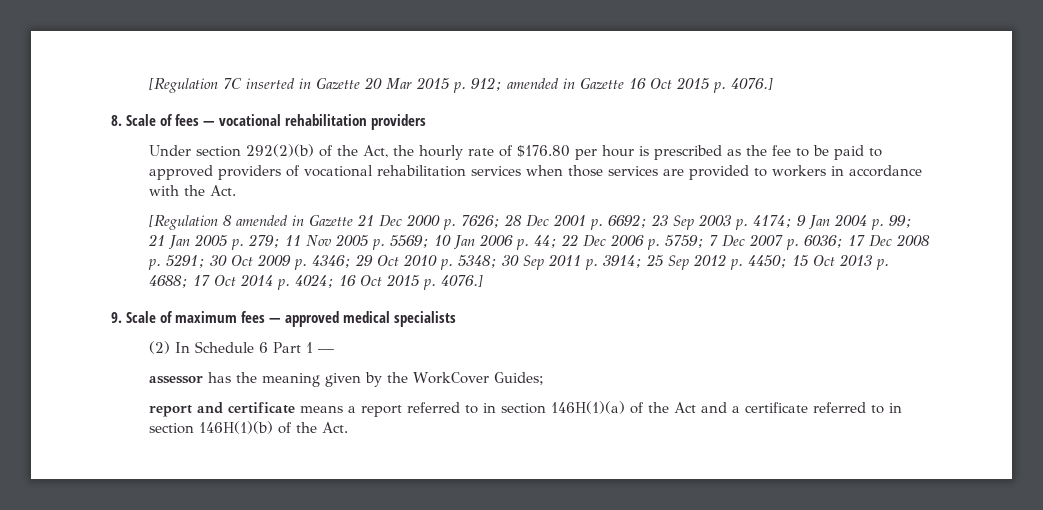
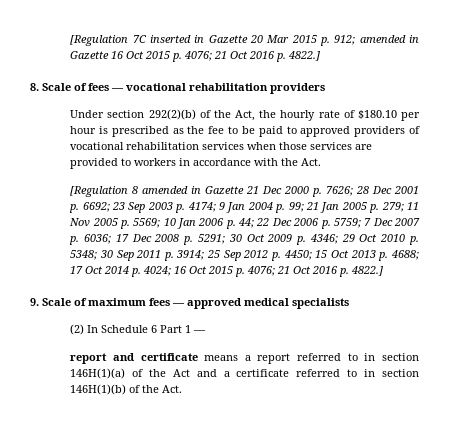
[730,78,773,90] 4076.] -> [184,51,321,62] 4076; 21 Oct 2016 p. 4822.]
[516,145,570,157] $176.80 -> [357,110,397,119] $180.10
[440,275,483,287] 4076.] -> [247,266,384,277] 4076; 21 Oct 2016 p. 4822.]
[148,372,544,387] // assessor has the meaning given by the WorkCover Guides; -> (207, 331) none

